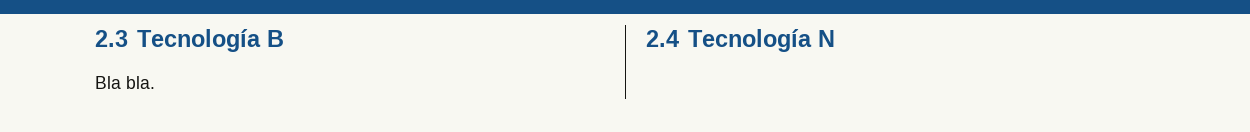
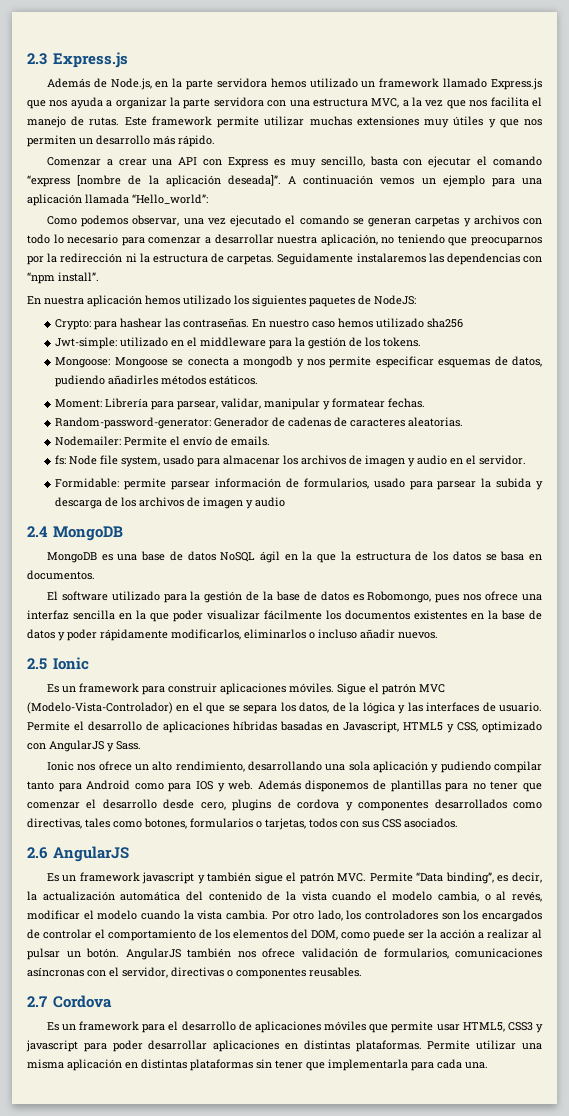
[136,29,284,52] [95,76,155,89] [646,29,835,52] Tecnología B // Bla bla. // 2.4 Tecnología N -> [52,52,128,68] [46,78,542,90] [27,97,543,109] [27,116,542,128] [27,135,215,147] [46,156,543,168] [27,175,543,187] [27,194,208,206] [46,215,542,227] [27,234,542,246] [27,253,543,265] [27,272,99,284] [27,295,416,307] [55,318,464,330] [55,337,422,349] [55,356,543,368] [55,375,259,387] [55,398,426,410] [55,417,464,429] [55,436,271,446] [55,455,527,467] [55,478,543,490] [55,497,286,509] [27,526,123,541] [46,551,543,563] [27,570,95,580] [46,591,542,603] [27,610,542,622] [27,629,438,641] [27,657,89,670] [46,683,445,695] [27,702,542,714] [27,721,542,733] [27,740,141,752] [46,761,542,773] [27,780,543,792] [27,799,542,811] [27,818,458,830] [27,846,129,862] [46,872,542,884] [27,891,543,902] [27,910,543,922] [27,929,542,941] [27,948,542,960] [27,967,362,979] [27,995,112,1008] [46,1021,543,1033] [26,1040,542,1052] [27,1059,488,1071] Express.js // Además de Node.js, en la parte servidora hemos utilizado un framework llamado Express.js que nos ayuda a organizar la parte servidora con una estructura MVC, a la vez que nos facilita el manejo de rutas. Este framework permite utilizar muchas extensiones muy útiles y que nos permiten un desarrollo más rápido. // Comenzar a crear una API con Express es muy sencillo, basta con ejecutar el comando “express [nombre de la aplicación deseada]”. A continuación vemos un ejemplo para una aplicación llamada “Hello_world”: // Como podemos observar, una vez ejecutado el comando se generan carpetas y archivos con todo lo necesario para comenzar a desarrollar nuestra aplicación, no teniendo que preocuparnos por la redirección ni la estructura de carpetas. Seguidamente instalaremos las dependencias con “npm install”. // En nuestra aplicación hemos utilizado los siguientes paquetes de NodeJS: // Crypto: para hashear las contraseñas. En nuestro caso hemos utilizado sha256 // Jwt-simple: utilizado en el middleware para la gestión de los tokens. // Mongoose: Mongoose se conecta a mongodb y nos permite especificar esquemas de datos, pudiendo añadirles métodos estáticos. // Moment: Librería para parsear, validar, manipular y formatear fechas. // Random-password-generator: Generador de cadenas de caracteres aleatorias. // Nodemailer: Permite el envío de emails. // fs: Node file system, usado para almacenar los archivos de imagen y audio en el servidor. // Formidable: permite parsear información de formularios, usado para parsear la subida y descarga de los archivos de imagen y audio // 2.4 MongoDB // MongoDB es una base de datos NoSQL ágil en la que la estructura de los datos se basa en documentos. // El software utilizado para la gestión de la base de datos es Robomongo, pues nos ofrece una interfaz sencilla en la que poder visualizar fácilmente los documentos existentes en la base de datos y poder rápidamente modificarlos, eliminarlos o incluso añadir nuevos. // 2.5 Ionic // Es un framework para construir aplicaciones móviles. Sigue el patrón MVC (Modelo-Vista-Controlador) en el que se separa los datos, de la lógica y las interfaces de usuario. Permite el desarrollo de aplicaciones híbridas basadas en Javascript, HTML5 y CSS, optimizado con AngularJS y Sass. // Ionic nos ofrece un alto rendimiento, desarrollando una sola aplicación y pudiendo compilar tanto para Android como para IOS y web. Además disponemos de plantillas para no tener que comenzar el desarrollo desde cero, plugins de cordova y componentes desarrollados como directivas, tales como botones, formularios o tarjetas, todos con sus CSS asociados. // 2.6 AngularJS // Es un framework javascript y también sigue el patrón MVC. Permite “Data binding”, es decir, la actualización automática del contenido de la vista cuando el modelo cambia, o al revés, modificar el modelo cuando la vista cambia. Por otro lado, los controladores son los encargados de controlar el comportamiento de los elementos del DOM, como puede ser la acción a realizar al pulsar un botón. AngularJS también nos ofrece validación de formularios, comunicaciones asíncronas con el servidor, directivas o componentes reusables. // 2.7 Cordova // Es un framework para el desarrollo de aplicaciones móviles que permite usar HTML5, CSS3 y javascript para poder desarrollar aplicaciones en distintas plataformas. Permite utilizar una misma aplicación en distintas plataformas sin tener que implementarla para cada una.

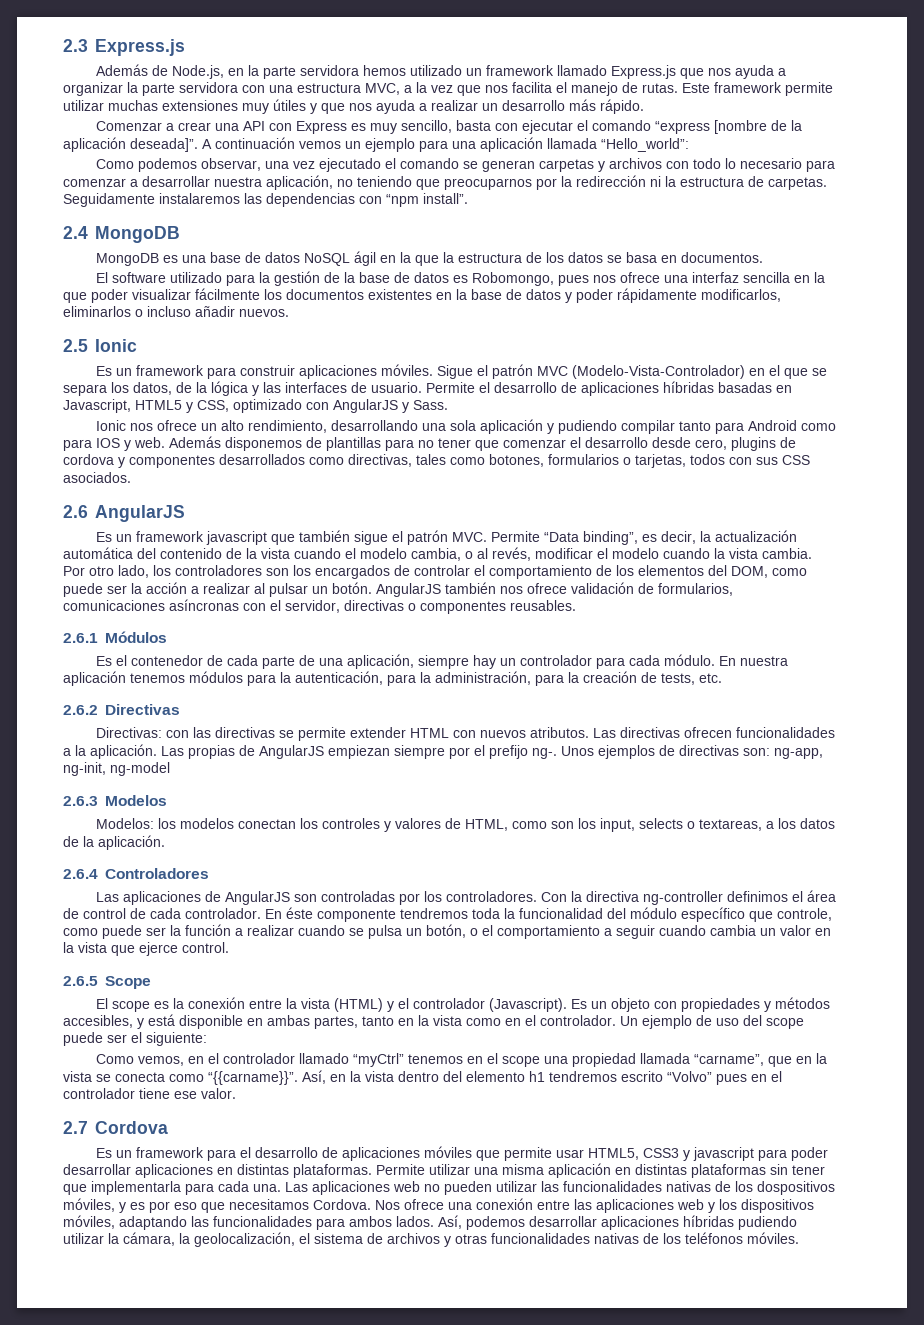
[27,135,76,147] permiten -> [376,100,478,114] ayuda a realizar
[27,295,416,307] [55,318,464,330] [55,337,422,349] [55,356,543,368] [55,375,259,387] [55,398,426,410] [55,417,464,429] [55,436,271,446] [55,455,527,467] [55,478,543,490] [55,497,286,509] // En nuestra aplicación hemos utilizado los siguientes paquetes de NodeJS: // Crypto: para hashear las contraseñas. En nuestro caso hemos utilizado sha256 // Jwt-simple: utilizado en el middleware para la gestión de los tokens. // Mongoose: Mongoose se conecta a mongodb y nos permite especificar esquemas de datos, pudiendo añadirles métodos estáticos. // Moment: Librería para parsear, validar, manipular y formatear fechas. // Random-password-generator: Generador de cadenas de caracteres aleatorias. // Nodemailer: Permite el envío de emails. // fs: Node file system, usado para almacenar los archivos de imagen y audio en el servidor. // Formidable: permite parsear información de formularios, usado para parsear la subida y descarga de los archivos de imagen y audio -> (468, 198) none
[197,875,205,884] y -> [271,534,296,545] que
(362, 972) none -> [63,631,167,643] [96,654,789,669] [63,671,722,686] [63,704,180,715] [96,727,836,741] [63,744,823,759] [63,762,170,776] [63,795,167,806] [96,818,836,832] [63,835,165,850] [63,868,209,879] [96,890,837,905] [63,907,832,922] [63,924,831,939] [63,942,229,956] [63,976,151,989] [96,997,831,1012] [63,1014,804,1029] [63,1032,207,1046] [96,1053,828,1067] [63,1070,782,1085] [63,1088,236,1099] // 2.6.1 Módulos // Es el contenedor de cada parte de una aplicación, siempre hay un controlador para cada módulo. En nuestra aplicación tenemos módulos para la autenticación, para la administración, para la creación de tests, etc. // 2.6.2 Directivas // Directivas: con las directivas se permite extender HTML con nuevos atributos. Las directivas ofrecen funcionalidades a la aplicación. Las propias de AngularJS empiezan siempre por el prefijo ng-. Unos ejemplos de directivas son: ng-app, ng-init, ng-model // 2.6.3 Modelos // Modelos: los modelos conectan los controles y valores de HTML, como son los input, selects o textareas, a los datos de la aplicación. // 2.6.4 Controladores // Las aplicaciones de AngularJS son controladas por los controladores. Con la directiva ng-controller definimos el área de control de cada controlador. En éste componente tendremos toda la funcionalidad del módulo específico que controle, como puede ser la función a realizar cuando se pulsa un botón, o el comportamiento a seguir cuando cambia un valor en la vista que ejerce control. // 2.6.5 Scope // El scope es la conexión entre la vista (HTML) y el controlador (Javascript). Es un objeto con propiedades y métodos accesibles, y está disponible en ambas partes, tanto en la vista como en el controlador. Un ejemplo de uso del scope puede ser el siguiente: // Como vemos, en el controlador llamado “myCtrl” tenemos en el scope una propiedad llamada “carname”, que en la vista se conecta como “{{carname}}”. Así, en la vista dentro del elemento h1 tendremos escrito “Volvo” pues en el controlador tiene ese valor.
(488, 1065) none -> [285,1181,835,1195] [63,1198,814,1213] [63,1215,797,1230] [63,1232,799,1247] Las aplicaciones web no pueden utilizar las funcionalidades nativas de los dospositivos móviles, y es por eso que necesitamos Cordova. Nos ofrece una conexión entre las aplicaciones web y los dispositivos móviles, adaptando las funcionalidades para ambos lados. Así, podemos desarrollar aplicaciones híbridas pudiendo utilizar la cámara, la geolocalización, el sistema de archivos y otras funcionalidades nativas de los teléfonos móviles.

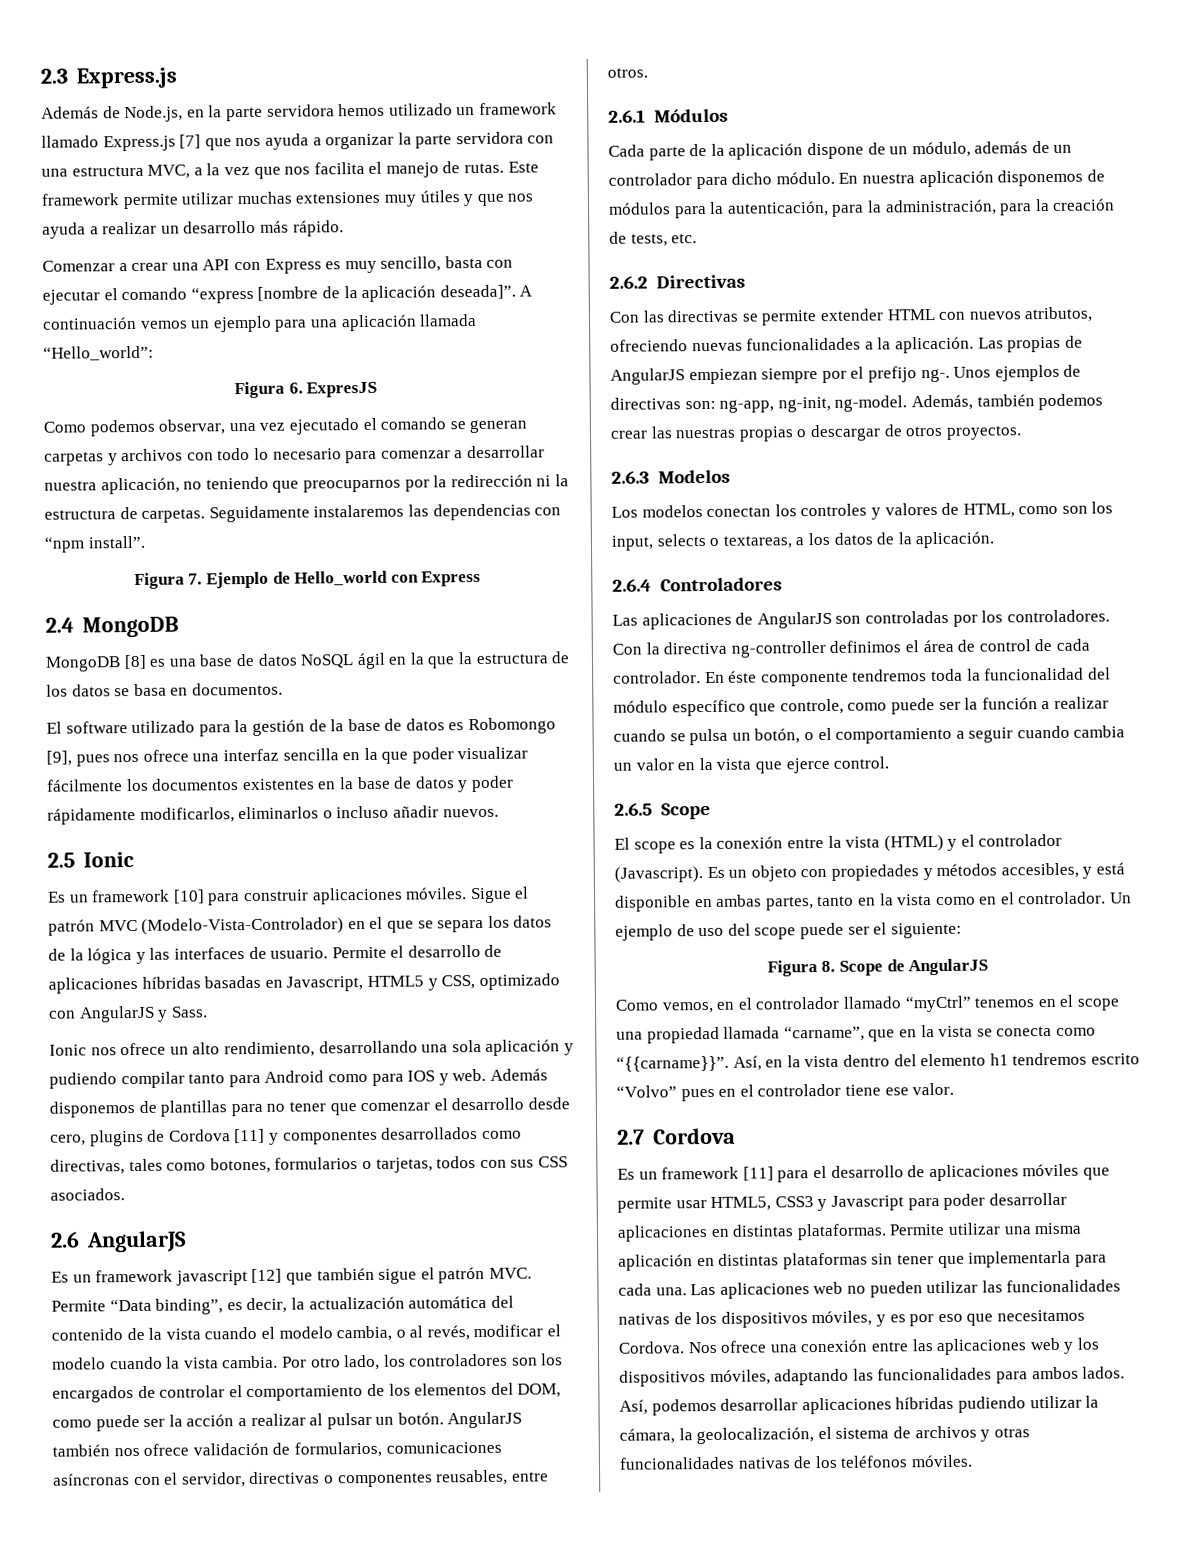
(677, 72) none -> [179,134,202,149] [7]
(689, 145) none -> [233,381,378,399] // Figura 6. ExpresJS
(468, 198) none -> [133,570,482,589] // Figura 7. Ejemplo de Hello_world con Express
(160, 259) none -> [123,654,147,670] [8]
[472,272,555,286] Robomongo, -> [468,717,557,735] [46,750,72,766] Robomongo [9],
(205, 370) none -> [172,889,205,904] [10]
[133,382,172,395] datos, -> [513,915,553,928] datos
[63,454,114,465] cordova -> [168,1128,266,1144] Cordova [11]
(268, 538) none -> [251,1268,283,1283] [12]
[510,600,576,611] reusables. -> [436,1469,549,1486] [607,67,648,78] reusables, entre otros.
[96,654,497,669] Es el contenedor de cada parte de una aplicación, siempre hay -> [608,140,1050,161] Cada parte de la aplicación dispone de un módulo, además de
[629,655,661,666] cada -> [731,172,773,185] dicho
[130,673,185,683] tenemos -> [997,169,1105,187] disponemos de
[96,727,190,738] Directivas: con -> [609,311,640,323] Con
[530,727,733,738] atributos. Las directivas ofrecen -> [1024,306,1094,323] [610,339,743,352] atributos, ofreciendo nuevas
[110,762,170,776] ng-model -> [834,393,1104,412] [610,424,1022,442] ng-model. Además, también podemos crear las nuestras propias o descargar de otros proyectos.
[96,818,177,829] Modelos: los -> [611,506,638,518] Los
(207, 1039) none -> [766,958,989,977] // Figura 8. Scope de AngularJS
(205, 1152) none -> [742,1166,774,1181] [11]
[693,1147,755,1161] javascript -> [830,1195,904,1211] Javascript
[757,1181,835,1195] dospositivos -> [720,1311,808,1328] dispositivos

